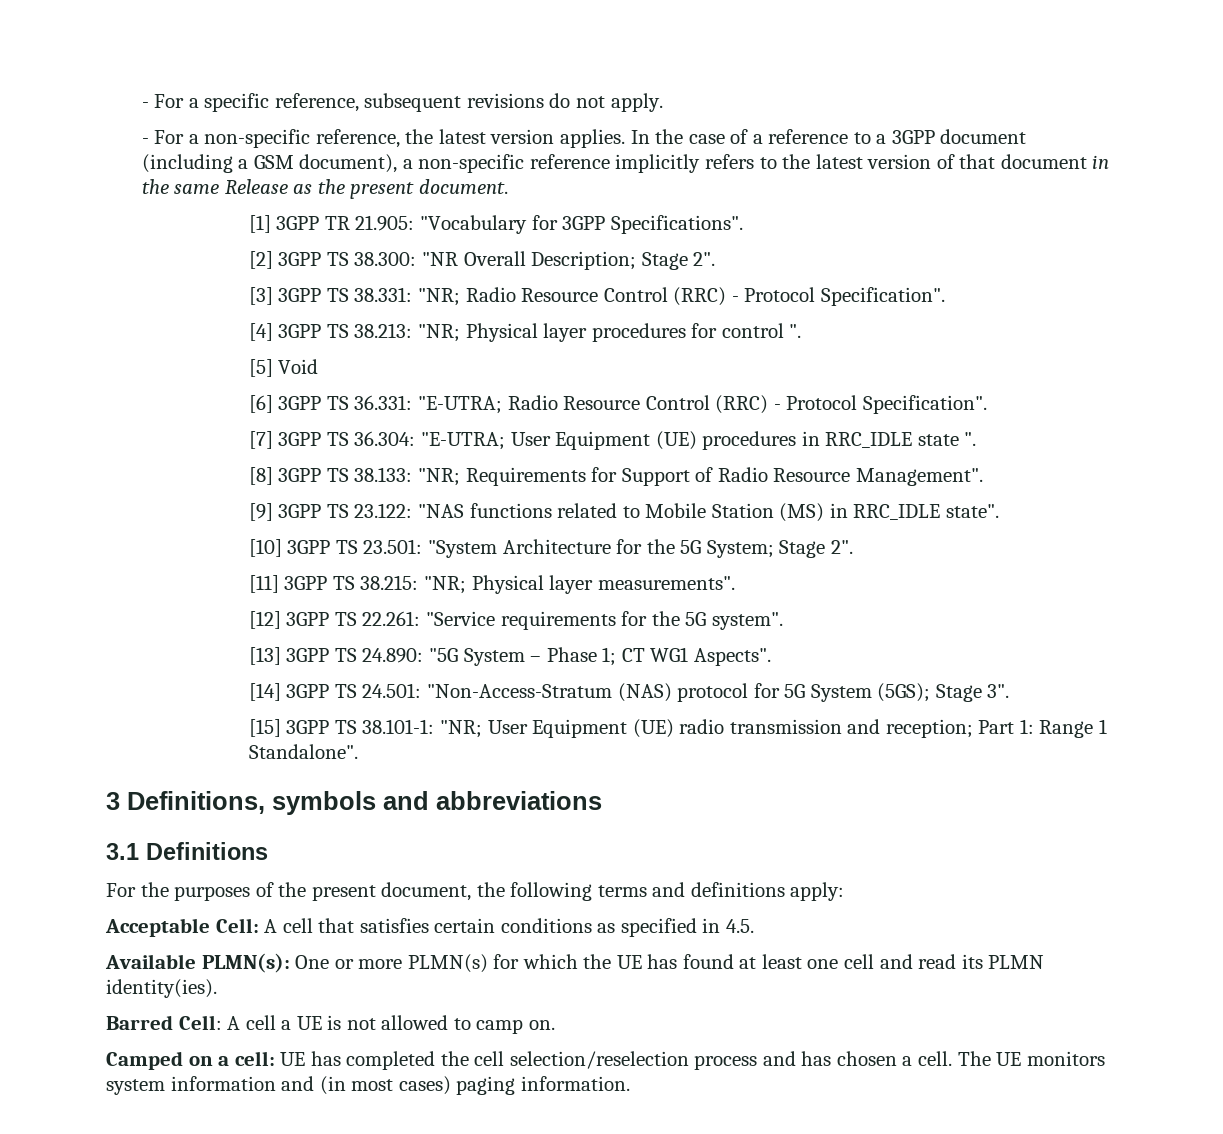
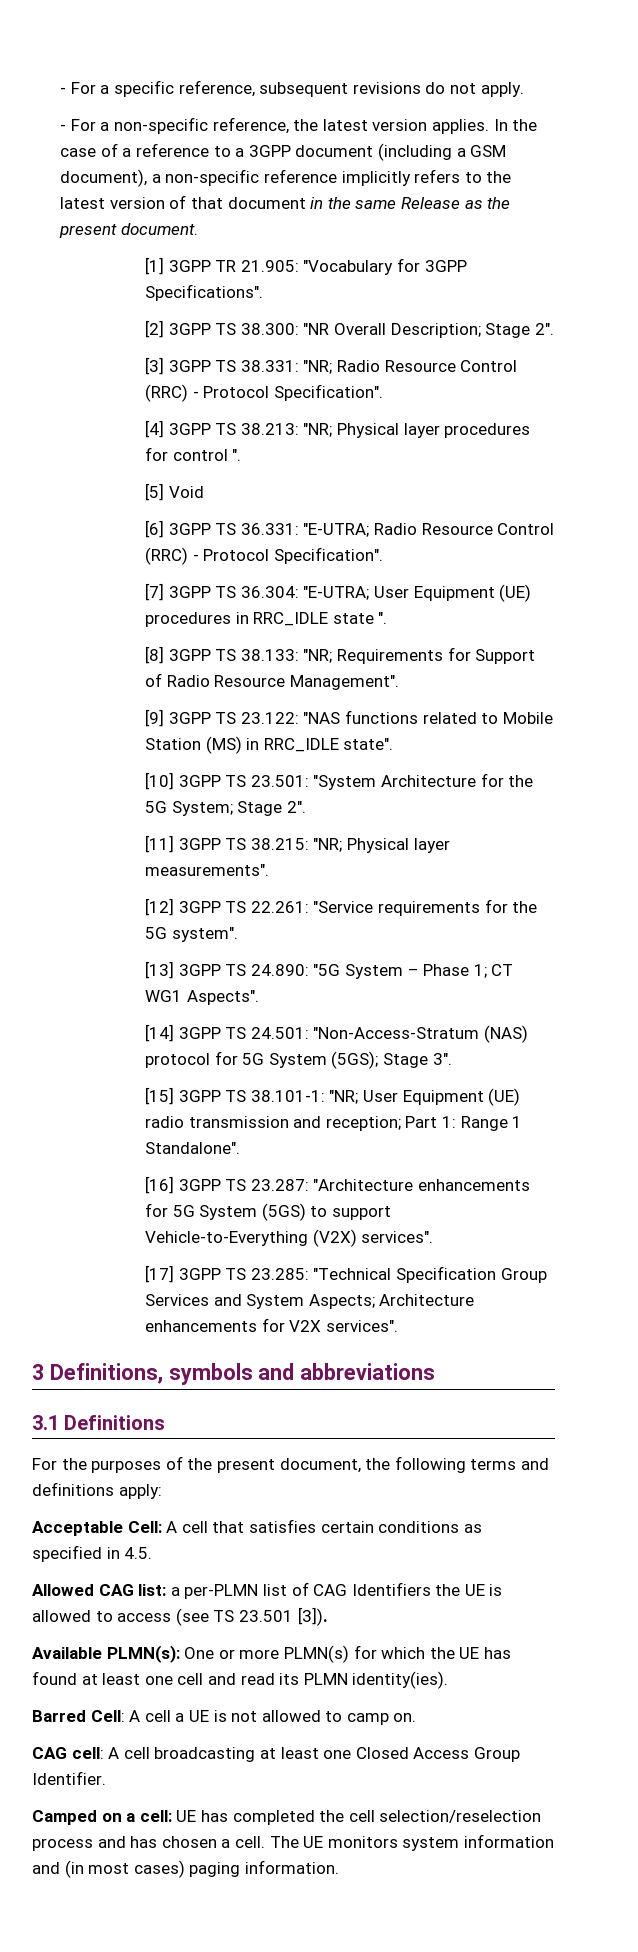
(358, 751) none -> [145,1176,531,1194] [145,1203,392,1221] [145,1229,434,1247] [145,1265,547,1283] [145,1294,475,1309] [145,1318,398,1332] // [16] 3GPP TS 23.287: "Architecture enhancements for 5G System (5GS) to support Vehicle-to-Everything (V2X) services". // [17] 3GPP TS 23.285: "Technical Specification Group Services and System Aspects; Architecture enhancements for V2X services".
(754, 926) none -> [32,1582,503,1599] [32,1607,328,1626] // Allowed CAG list: a per-PLMN list of CAG Identifiers the UE is allowed to access (see TS 23.501 [3]).
(555, 1025) none -> [32,1747,520,1762] [32,1771,106,1785] // CAG cell: A cell broadcasting at least one Closed Access Group Identifier.

